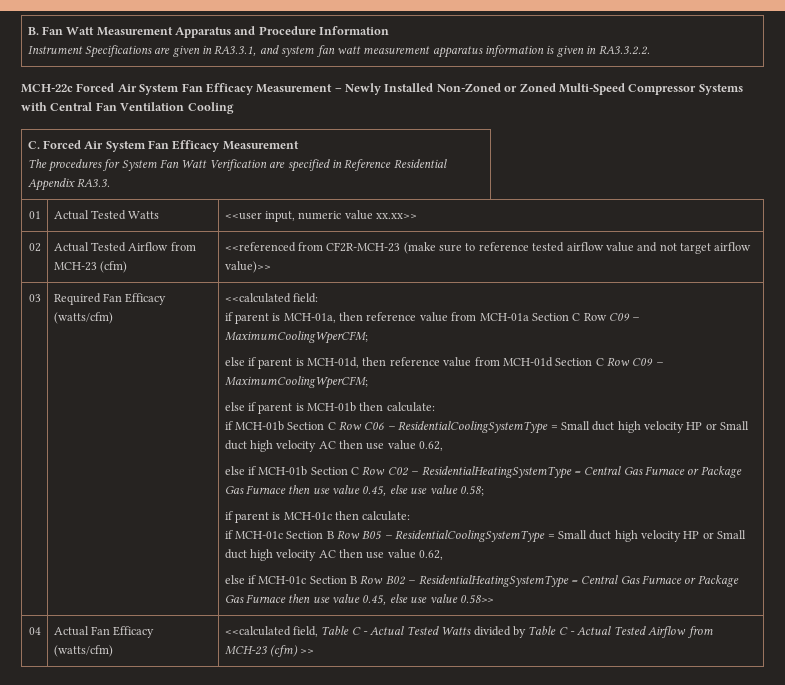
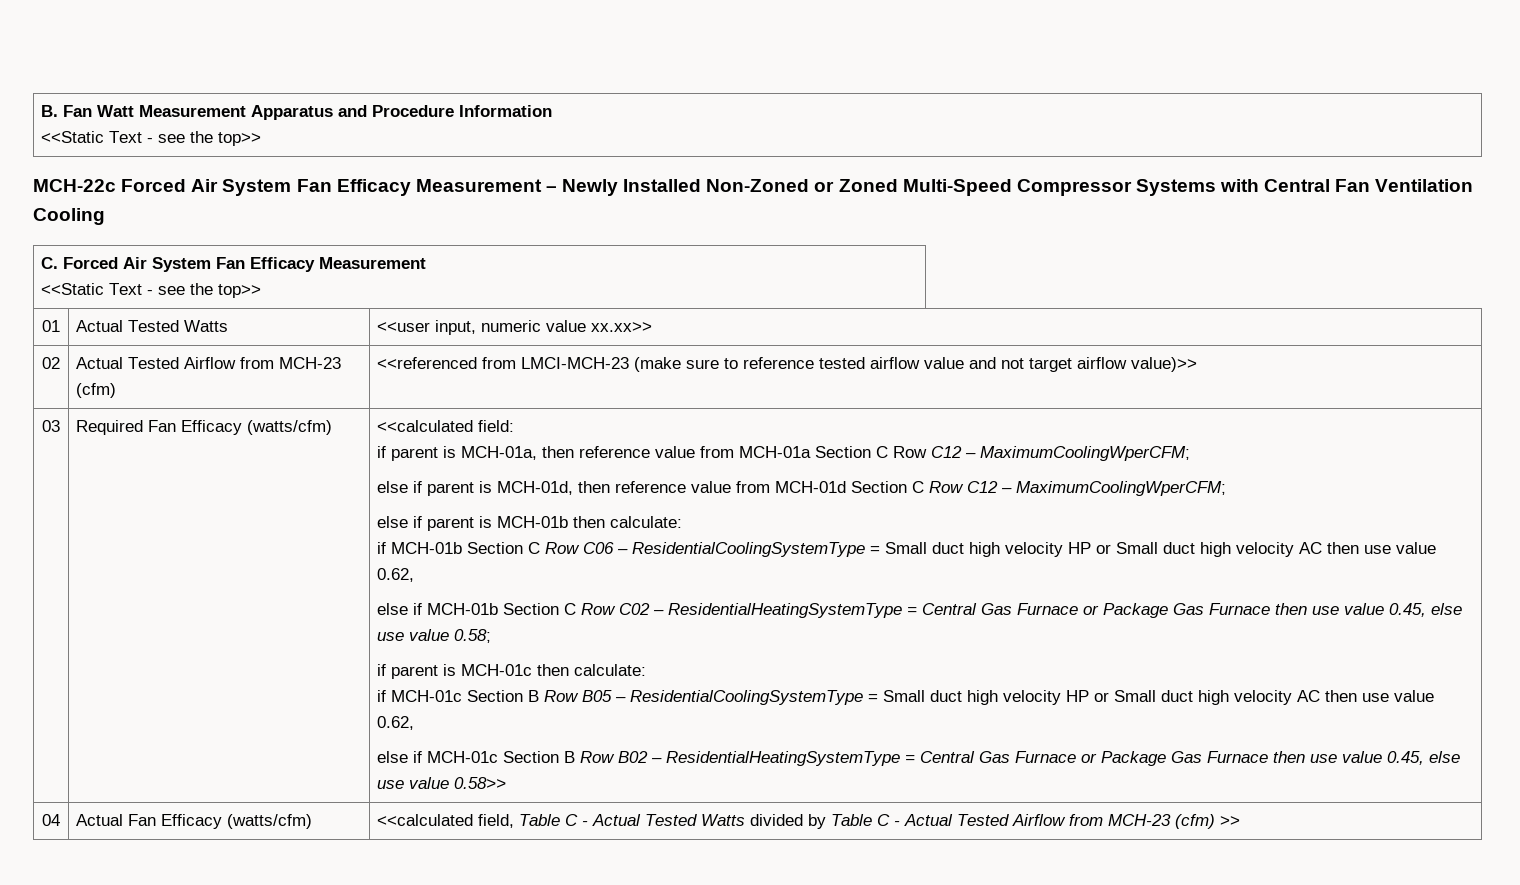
[27,45,650,58] Instrument Specifications are given in RA3.3.1, and system fan watt measurement apparatus information is given in RA3.3.2.2. -> [41,131,262,146] <<Static Text - see the top>>
[27,159,447,172] [27,178,110,191] The procedures for System Fan Watt Verification are specified in Reference Residential Appendix RA3.3. -> [41,283,262,298] <<Static Text - see the top>>
[326,242,401,252] CF2R-MCH-23 -> [521,357,630,369] LMCI-MCH-23
[609,313,631,321] C09 -> [931,446,963,458] C12
[632,358,654,366] C09 -> [967,481,999,493] C12

